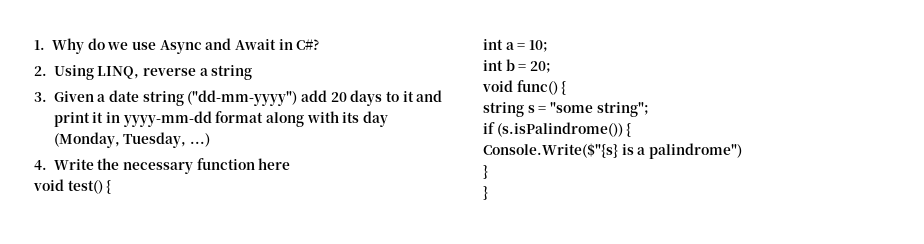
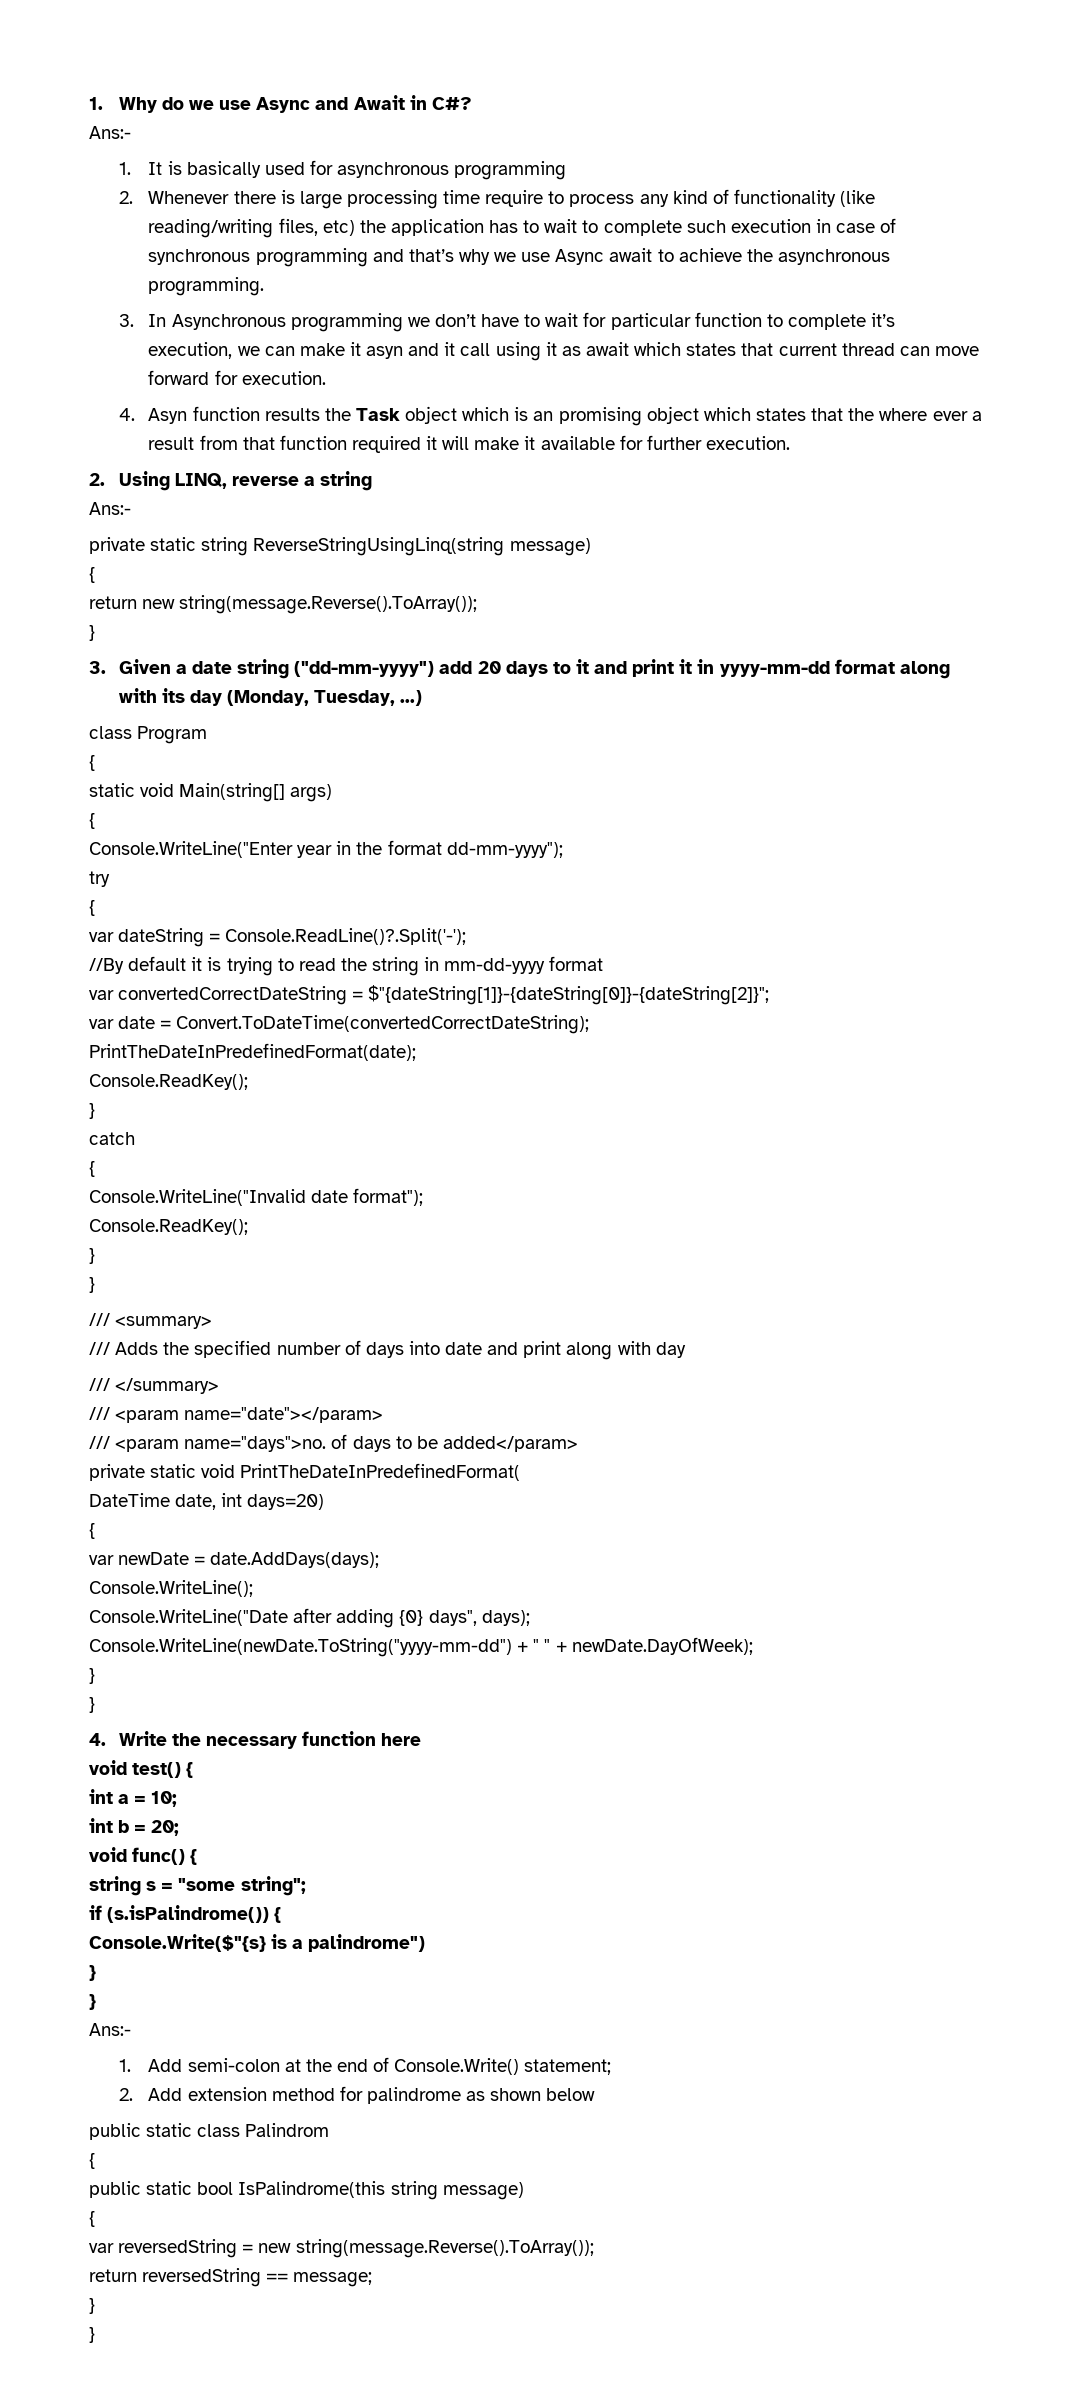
(320, 44) none -> [89,126,131,139] [118,160,567,180] [118,189,876,209] [148,218,897,238] [148,248,890,267] [148,277,265,296] [118,312,896,332] [148,342,979,361] [148,370,326,385] [118,406,982,426] [148,435,790,453] // Ans:- // 1. It is basically used for asynchronous programming // 2. Whenever there is large processing time require to process any kind of functionality (like reading/writing files, etc) the application has to wait to complete such execution in case of synchronous programming and that’s why we use Async await to achieve the asynchronous programming. // 3. In Asynchronous programming we don’t have to wait for particular function to complete it’s execution, we can make it asyn and it call using it as await which states that current thread can move forward for execution. // 4. Asyn function results the Task object which is an promising object which states that the where ever a result from that function required it will make it available for further execution.
(253, 72) none -> [89,502,131,515] [89,537,591,556] [89,567,95,583] [89,595,478,614] [89,625,95,641] // Ans:- // private static string ReverseStringUsingLinq(string message) // { // return new string(message.Reverse().ToArray()); // }
(211, 140) none -> [89,726,208,744] [89,755,95,771] [89,783,333,802] [89,813,95,829] [89,840,563,858] [89,871,110,887] [89,900,95,916] [89,928,467,947] [89,956,604,976] [89,985,770,1005] [89,1015,590,1034] [89,1043,416,1061] [89,1074,248,1090] [89,1103,95,1119] [89,1132,135,1145] [89,1161,95,1177] [89,1188,424,1206] [89,1219,248,1235] [89,1248,95,1264] [89,1277,95,1293] [89,1313,213,1329] [89,1340,686,1360] [89,1378,220,1394] [89,1407,384,1423] [89,1434,578,1452] [89,1463,521,1481] [89,1493,325,1510] [89,1523,95,1539] [89,1552,380,1568] [89,1580,253,1597] [89,1608,530,1628] [89,1637,753,1657] [89,1668,95,1684] [89,1697,95,1713] // class Program // { // static void Main(string[] args) // { // Console.WriteLine("Enter year in the format dd-mm-yyyy"); // try // { // var dateString = Console.ReadLine()?.Split('-'); // //By default it is trying to read the string in mm-dd-yyyy format // var convertedCorrectDateString = $"{dateString[1]}-{dateString[0]}-{dateString[2]}"; // var date = Convert.ToDateTime(convertedCorrectDateString); // PrintTheDateInPredefinedFormat(date); // Console.ReadKey(); // } // catch // { // Console.WriteLine("Invalid date format"); // Console.ReadKey(); // } // } // /// <summary> // /// Adds the specified number of days into date and print along with day // /// </summary> // /// <param name="date"></param> // /// <param name="days">no. of days to be added</param> // private static void PrintTheDateInPredefinedFormat( // DateTime date, int days=20) // { // var newDate = date.AddDays(days); // Console.WriteLine(); // Console.WriteLine("Date after adding {0} days", days); // Console.WriteLine(newDate.ToString("yyyy-mm-dd") + " " + newDate.DayOfWeek); // } // }
(488, 193) none -> [89,2023,131,2036] [118,2057,612,2075] [118,2086,596,2104] [89,2123,330,2140] [89,2153,95,2169] [89,2181,524,2200] [89,2211,95,2227] [89,2239,594,2258] [89,2268,373,2287] [89,2298,95,2314] [89,2327,95,2343] // Ans:- // 1. Add semi-colon at the end of Console.Write() statement; // 2. Add extension method for palindrome as shown below // public static class Palindrom // { // public static bool IsPalindrome(this string message) // { // var reversedString = new string(message.Reverse().ToArray()); // return reversedString == message; // } // }

